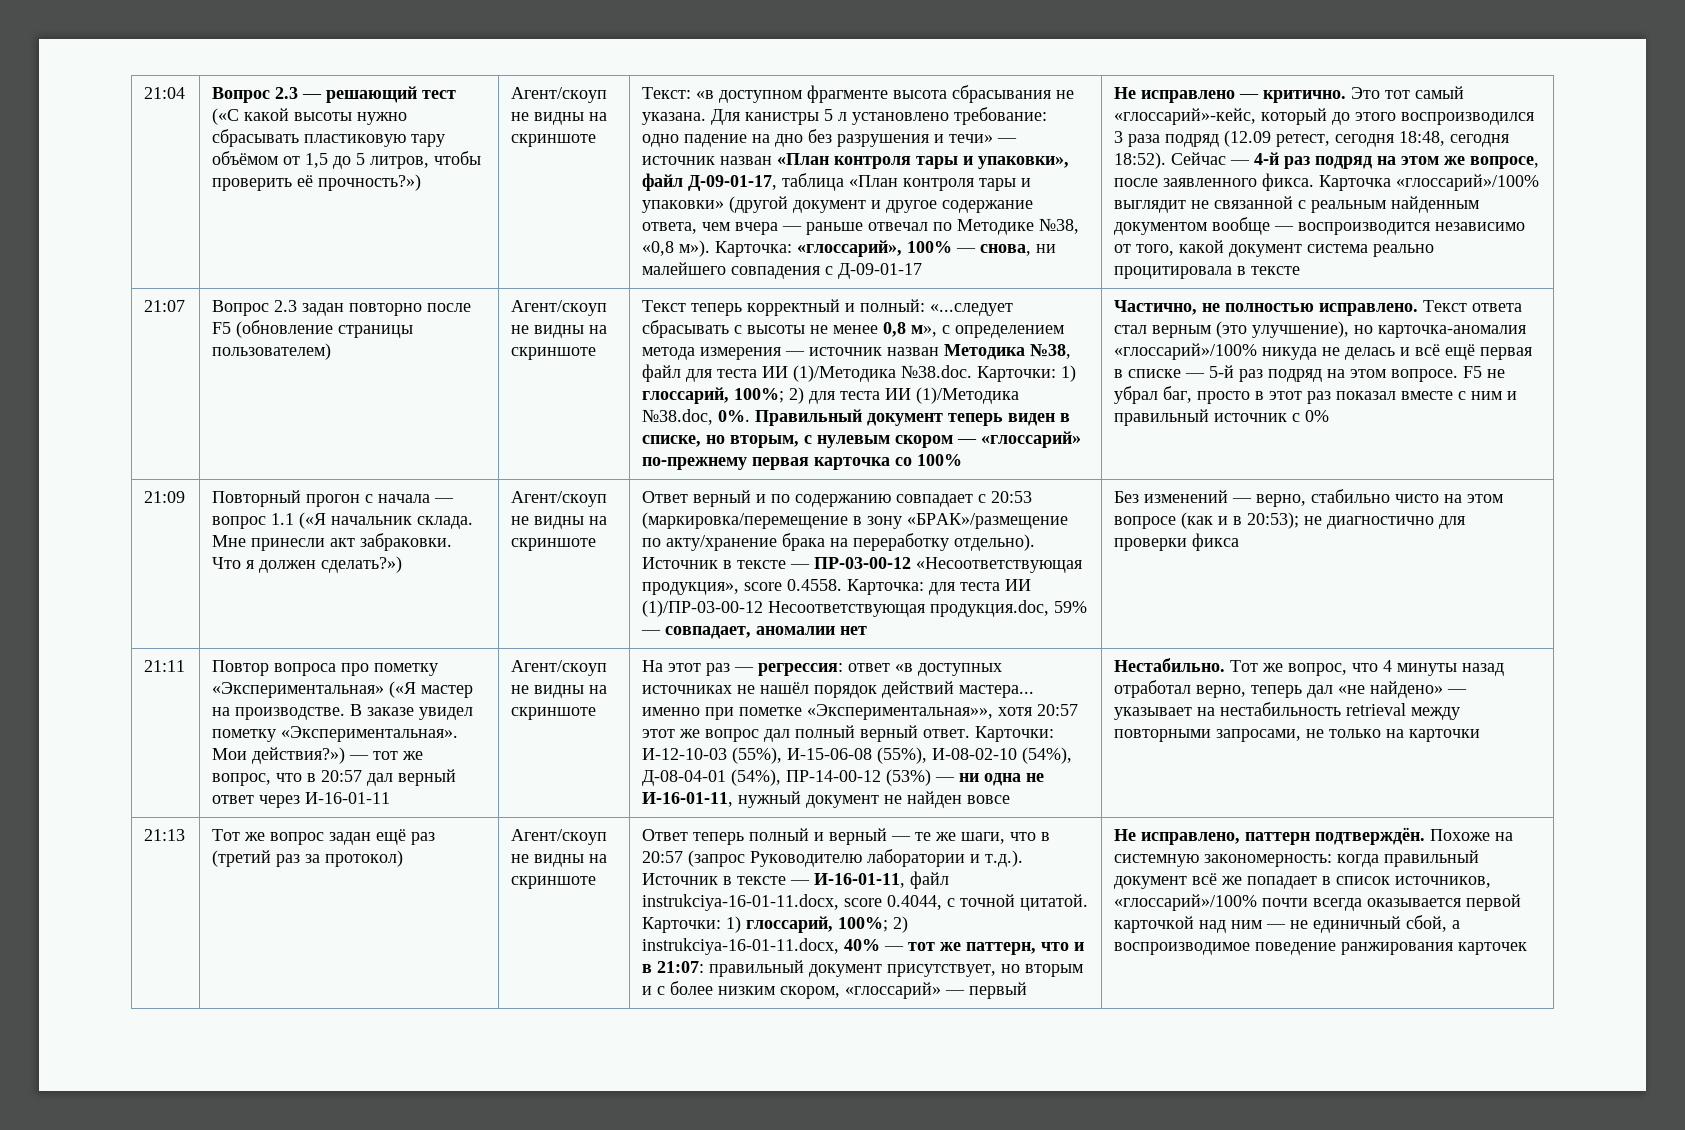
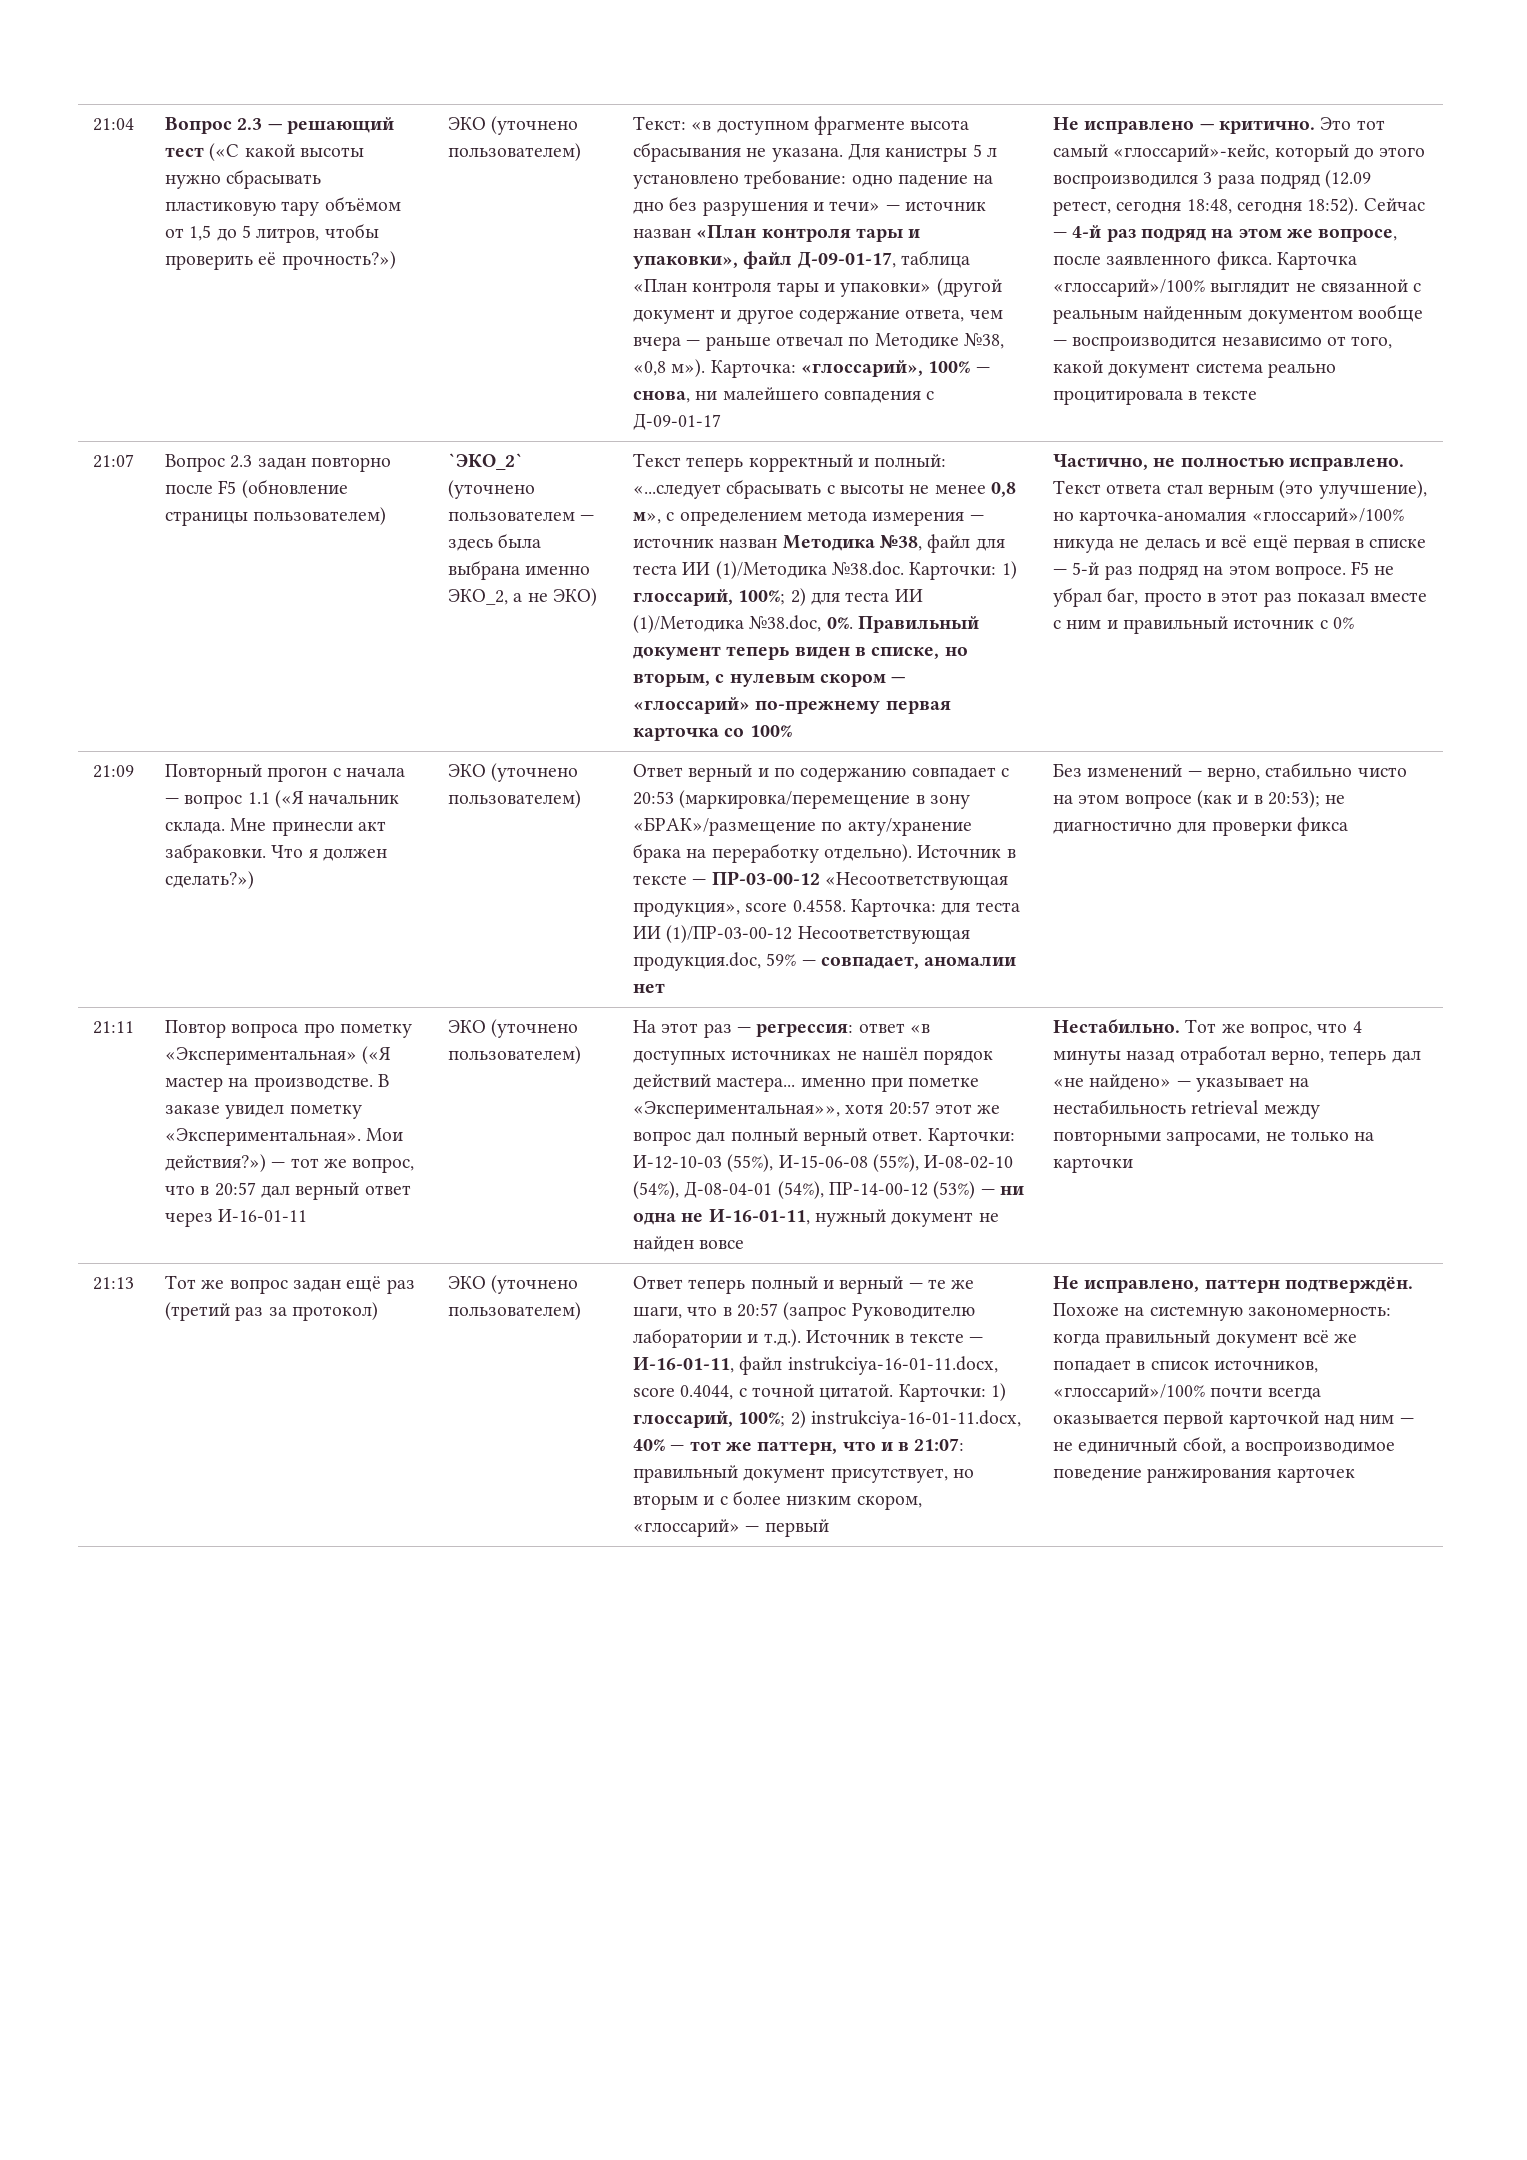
[511,87,608,103] [511,112,608,125] [511,134,597,147] Агент/скоуп не видны на скриншоте -> [448,116,579,135] [448,143,582,161] ЭКО (уточнено пользователем)
[511,300,608,316] [511,325,608,338] [511,347,597,360] Агент/скоуп не видны на скриншоте -> [448,453,524,470] [448,480,536,499] [448,511,595,521] [448,533,542,551] [448,560,591,580] [448,588,597,606] `ЭКО_2` (уточнено пользователем — здесь была выбрана именно ЭКО_2, а не ЭКО)
[511,491,608,507] [511,516,608,529] [511,538,597,551] Агент/скоуп не видны на скриншоте -> [448,763,579,782] [448,790,582,808] ЭКО (уточнено пользователем)
[511,660,608,676] [511,685,608,698] [511,707,597,720] Агент/скоуп не видны на скриншоте -> [448,1019,579,1038] [448,1046,582,1064] ЭКО (уточнено пользователем)
[511,829,608,845] [511,854,608,867] [511,876,597,889] Агент/скоуп не видны на скриншоте -> [448,1275,579,1294] [448,1302,582,1320] ЭКО (уточнено пользователем)

